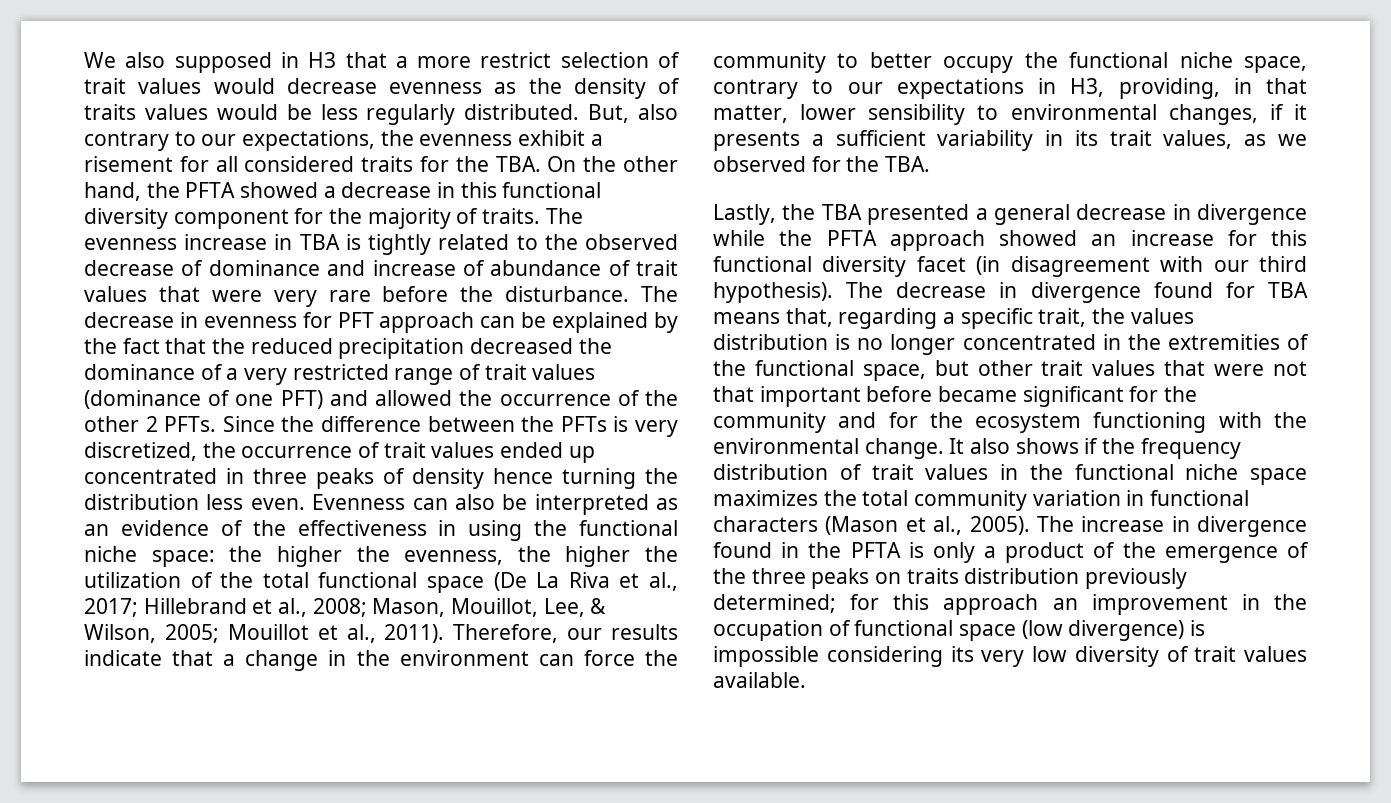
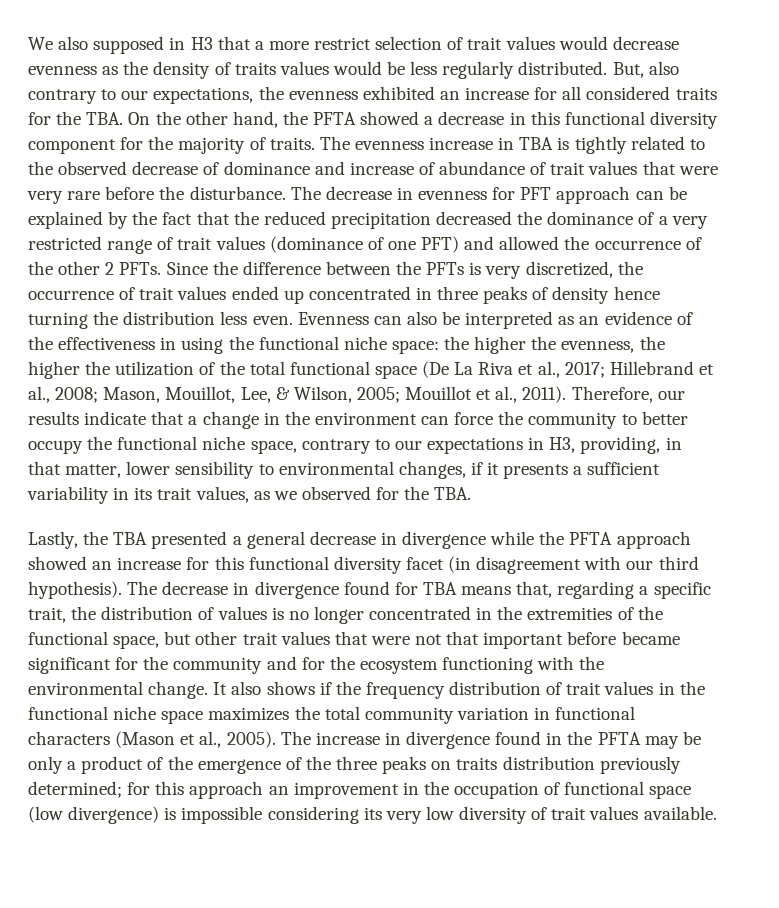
[518,130,603,146] [84,156,173,172] exhibit a risement -> [362,86,530,100] exhibited an increase
[1130,308,1194,324] [713,334,828,350] values distribution -> [101,606,267,620] distribution of values
[908,542,924,558] is -> [644,731,701,749] may be

